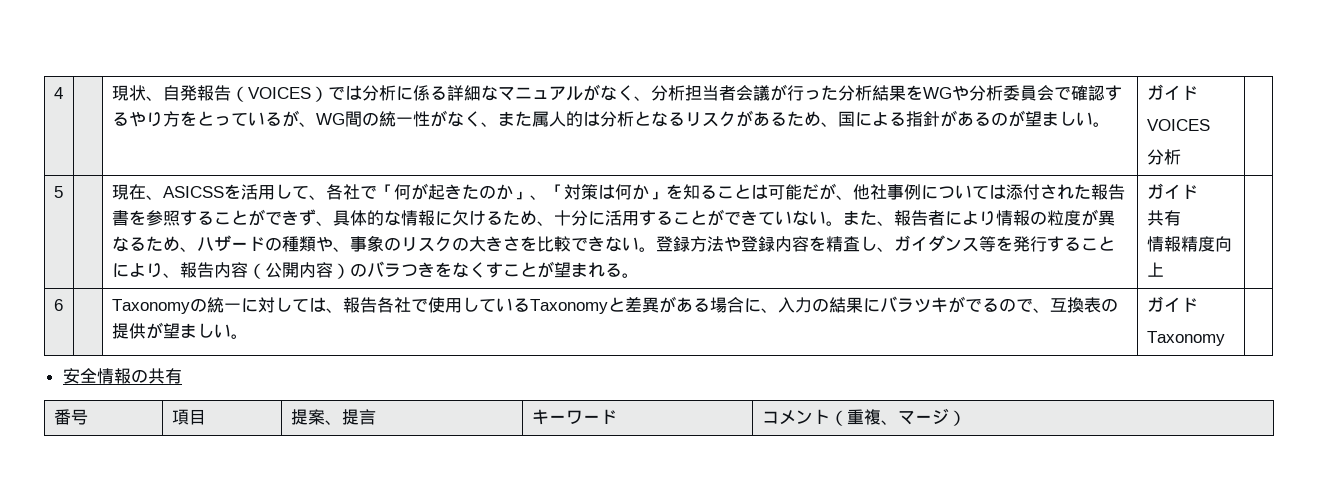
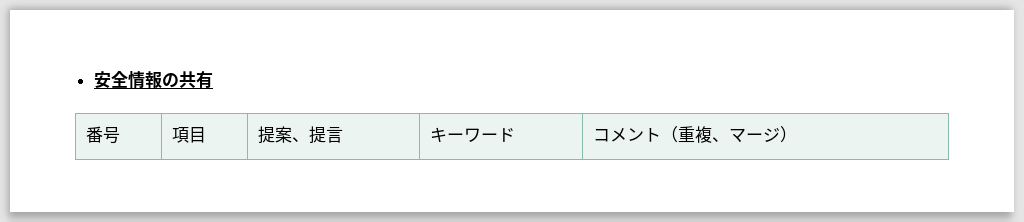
[53,87,63,99] [111,84,1122,102] [111,110,1110,127] [1146,84,1198,100] [1146,119,1210,131] [1146,149,1181,165] [53,186,63,198] [111,183,1125,200] [111,209,1115,226] [111,235,1115,252] [111,261,639,279] [1146,183,1198,199] [1146,210,1181,226] [1146,236,1232,252] [1146,262,1164,277] [53,299,63,311] [111,296,1118,314] [111,322,248,339] [1146,296,1198,312] [1146,331,1225,346] 4 | | 現状、自発報告（VOICES）では分析に係る詳細なマニュアルがなく、分析担当者会議が行った分析結果をWGや分析委員会で確認するやり方をとっているが、WG間の統一性がなく、また属人的は分析となるリスクがあるため、国による指針があるのが望ましい。 | ガイド // VOICES // 分析 | // 5 | | 現在、ASICSSを活用して、各社で「何が起きたのか」、「対策は何か」を知ることは可能だが、他社事例については添付された報告書を参照することができず、具体的な情報に欠けるため、十分に活用することができていない。また、報告者により情報の粒度が異なるため、ハザードの種類や、事象のリスクの大きさを比較できない。登録方法や登録内容を精査し、ガイダンス等を発行することにより、報告内容（公開内容）のバラつきをなくすことが望まれる。 | ガイド // 共有 // 情報精度向上 | // 6 | | Taxonomyの統一に対しては、報告各社で使用しているTaxonomyと差異がある場合に、入力の結果にバラツキがでるので、互換表の提供が望ましい。 | ガイド // Taxonomy | // -> (93, 79) none

